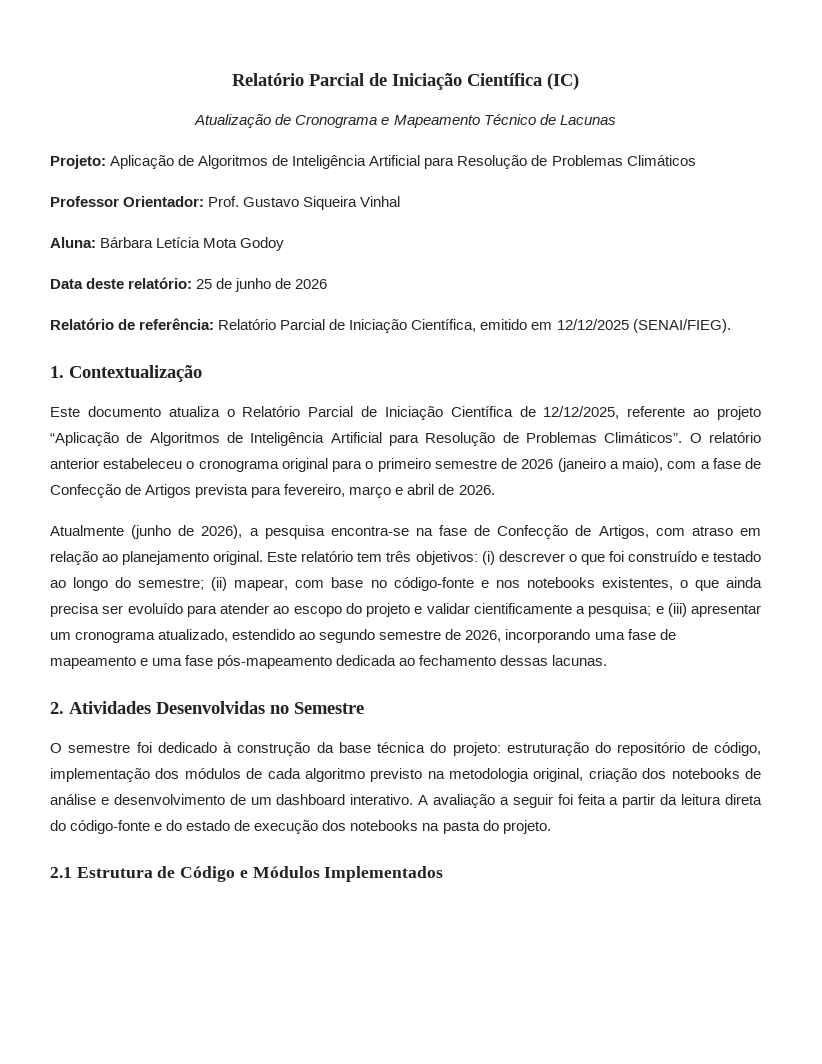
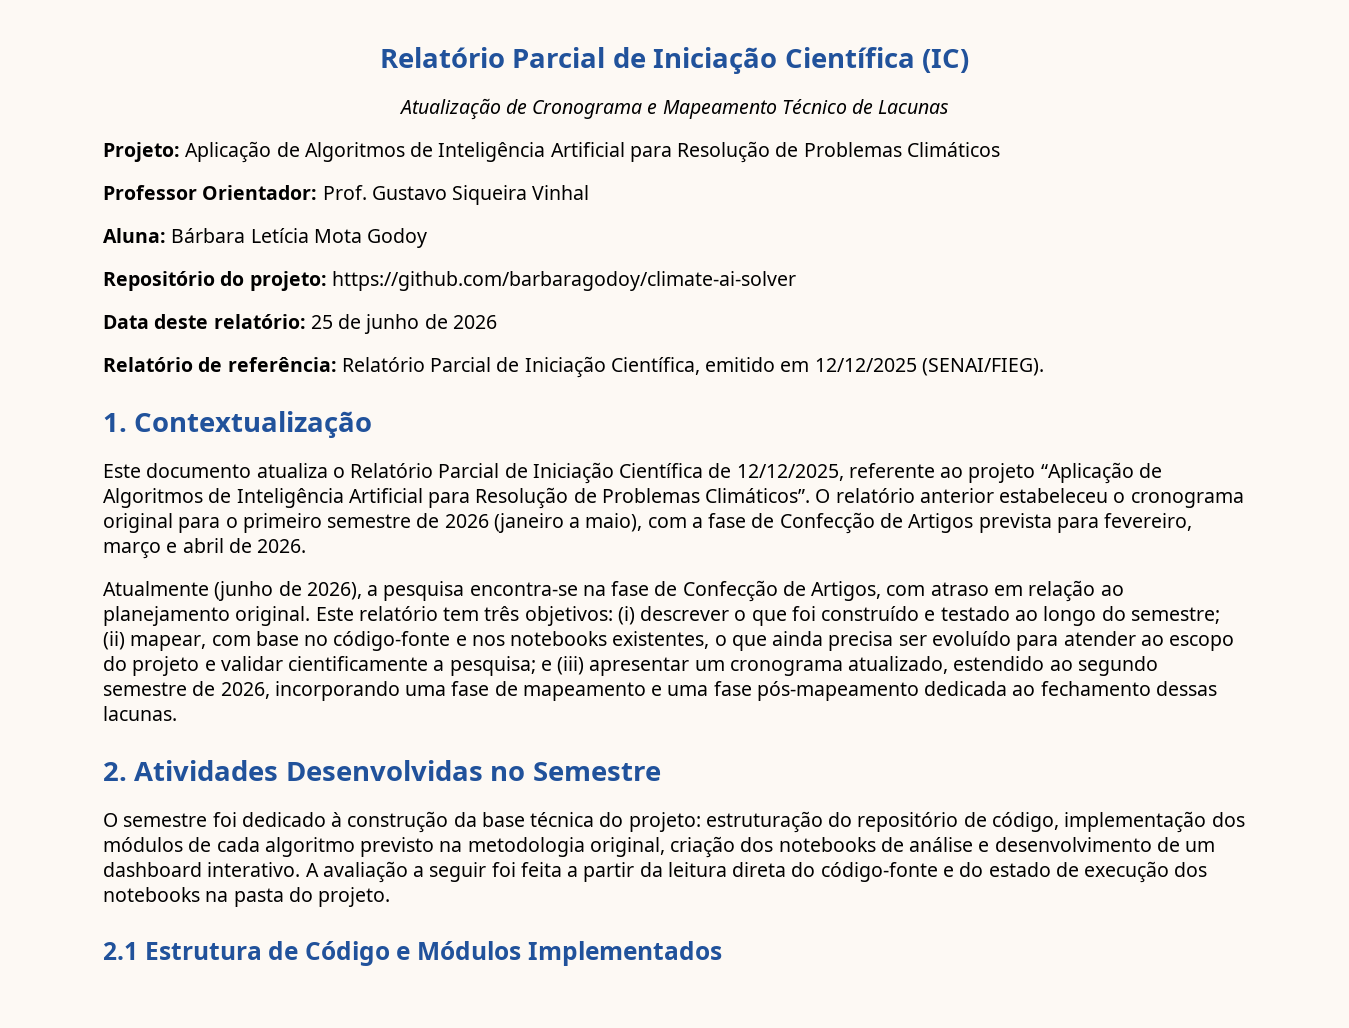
(285, 244) none -> [103,271,796,291] // Repositório do projeto: https://github.com/barbaragodoy/climate-ai-solver

